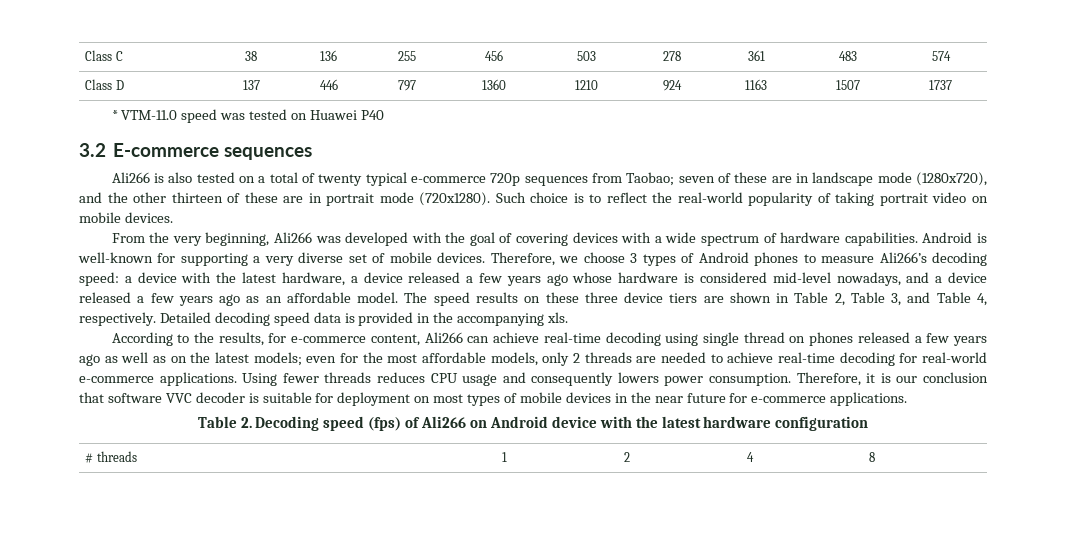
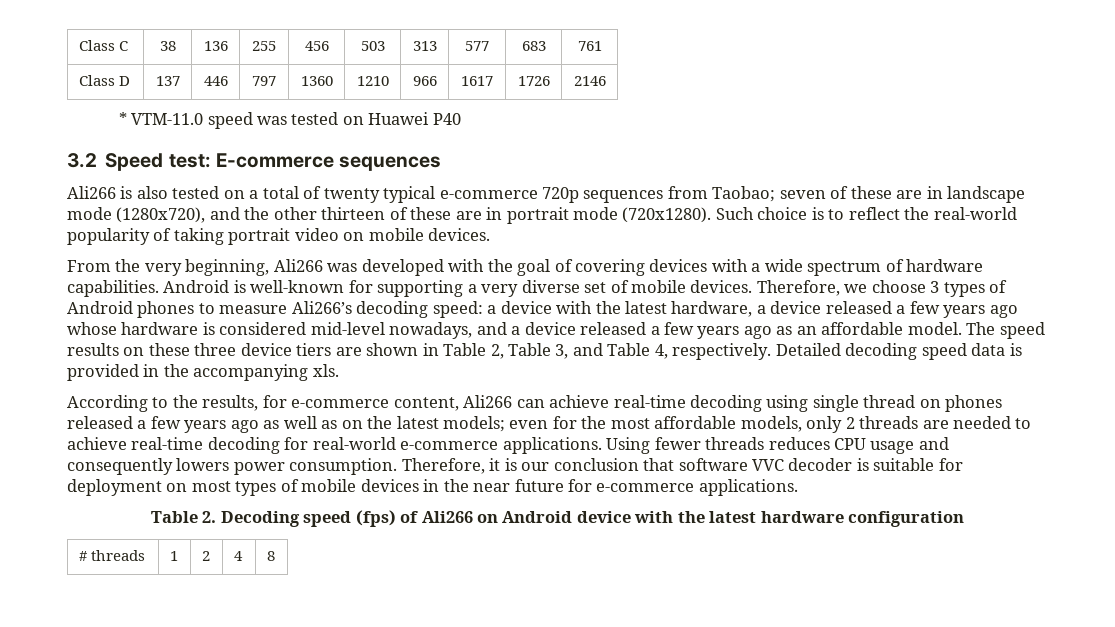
[663,51,681,61] [747,50,765,61] [838,51,857,61] [931,51,951,61] 278 | 361 | 483 | 574 -> [412,41,437,51] [465,41,489,51] [521,41,546,51] [577,41,602,51] 313 | 577 | 683 | 761
[663,80,682,91] [745,79,767,90] [835,80,860,90] [929,80,952,90] 924 | 1163 | 1507 | 1737 -> [412,76,437,86] [461,76,493,86] [517,76,550,86] [573,76,606,86] 966 | 1617 | 1726 | 2146
(106, 150) none -> [105,153,211,171] Speed test:

